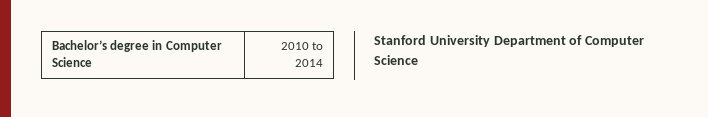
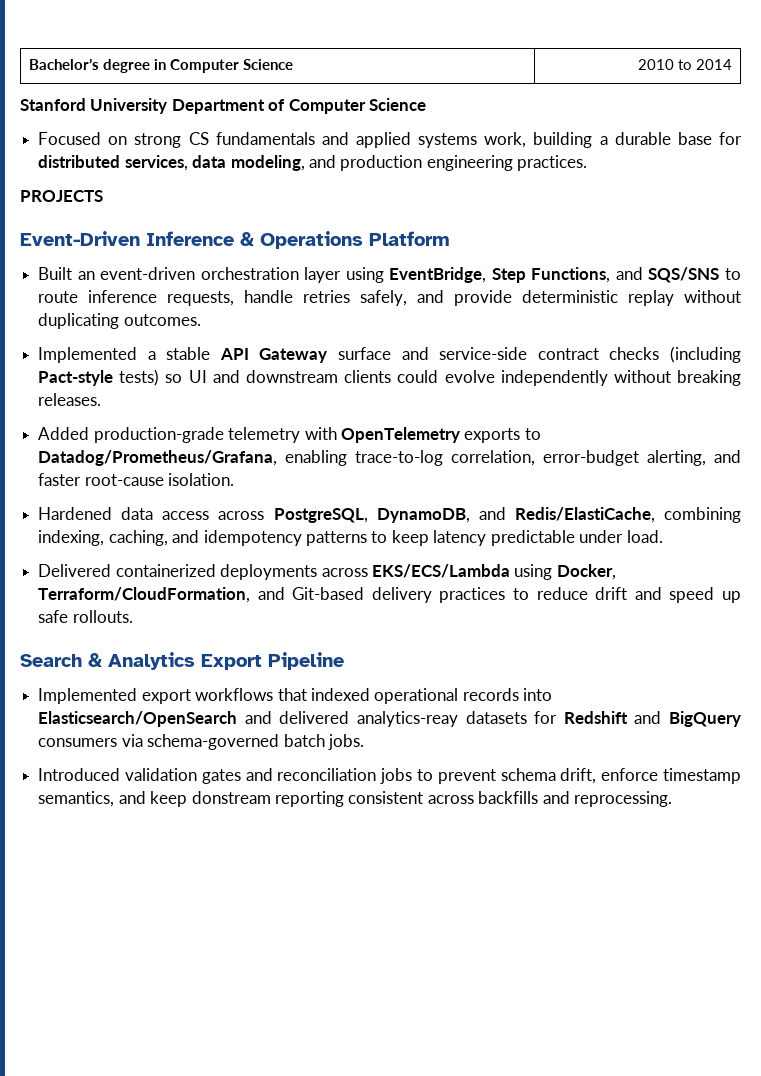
(418, 60) none -> [38,132,742,148] [38,155,588,171] [20,190,103,202] [20,231,450,249] [38,267,741,283] [38,290,742,306] [38,313,201,329] [38,346,742,363] [38,369,741,386] [38,393,102,406] [38,427,541,443] [38,450,742,466] [38,473,235,486] [38,507,741,523] [38,530,663,546] [38,564,616,580] [38,587,742,603] [38,610,133,623] [20,652,344,670] [38,688,553,704] [38,711,742,727] [38,734,364,750] [38,768,741,784] [38,791,673,807] // Focused on strong CS fundamentals and applied systems work, building a durable base for distributed services, data modeling, and production engineering practices. // PROJECTS // Event-Driven Inference & Operations Platform // Built an event-driven orchestration layer using EventBridge, Step Functions, and SQS/SNS to route inference requests, handle retries safely, and provide deterministic replay without duplicating outcomes. // Implemented a stable API Gateway surface and service-side contract checks (including Pact-style tests) so UI and downstream clients could evolve independently without breaking releases. // Added production-grade telemetry with OpenTelemetry exports to Datadog/Prometheus/Grafana, enabling trace-to-log correlation, error-budget alerting, and faster root-cause isolation. // Hardened data access across PostgreSQL, DynamoDB, and Redis/ElastiCache, combining indexing, caching, and idempotency patterns to keep latency predictable under load. // Delivered containerized deployments across EKS/ECS/Lambda using Docker, Terraform/CloudFormation, and Git-based delivery practices to reduce drift and speed up safe rollouts. // Search & Analytics Export Pipeline // Implemented export workflows that indexed operational records into Elasticsearch/OpenSearch and delivered analytics-reay datasets for Redshift and BigQuery consumers via schema-governed batch jobs. // Introduced validation gates and reconciliation jobs to prevent schema drift, enforce timestamp semantics, and keep donstream reporting consistent across backfills and reprocessing.

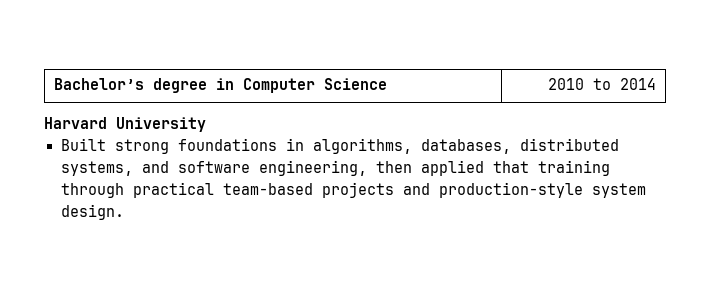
[20,98,86,111] Stanford -> [44,117,107,129] Harvard
[171,98,427,114] [38,132,742,148] [38,155,588,171] [20,190,103,202] [20,231,450,249] [38,267,741,283] [38,290,742,306] [38,313,201,329] [38,346,742,363] [38,369,741,386] [38,393,102,406] [38,427,541,443] [38,450,742,466] [38,473,235,486] [38,507,741,523] [38,530,663,546] [38,564,616,580] [38,587,742,603] [38,610,133,623] [20,652,344,670] [38,688,553,704] [38,711,742,727] [38,734,364,750] [38,768,741,784] [38,791,673,807] Department of Computer Science // Focused on strong CS fundamentals and applied systems work, building a durable base for distributed services, data modeling, and production engineering practices. // PROJECTS // Event-Driven Inference & Operations Platform // Built an event-driven orchestration layer using EventBridge, Step Functions, and SQS/SNS to route inference requests, handle retries safely, and provide deterministic replay without duplicating outcomes. // Implemented a stable API Gateway surface and service-side contract checks (including Pact-style tests) so UI and downstream clients could evolve independently without breaking releases. // Added production-grade telemetry with OpenTelemetry exports to Datadog/Prometheus/Grafana, enabling trace-to-log correlation, error-budget alerting, and faster root-cause isolation. // Hardened data access across PostgreSQL, DynamoDB, and Redis/ElastiCache, combining indexing, caching, and idempotency patterns to keep latency predictable under load. // Delivered containerized deployments across EKS/ECS/Lambda using Docker, Terraform/CloudFormation, and Git-based delivery practices to reduce drift and speed up safe rollouts. // Search & Analytics Export Pipeline // Implemented export workflows that indexed operational records into Elasticsearch/OpenSearch and delivered analytics-reay datasets for Redshift and BigQuery consumers via schema-governed batch jobs. // Introduced validation gates and reconciliation jobs to prevent schema drift, enforce timestamp semantics, and keep donstream reporting consistent across backfills and reprocessing. -> [60,138,619,154] [60,160,610,176] [60,182,646,198] [60,204,124,220] // Built strong foundations in algorithms, databases, distributed systems, and software engineering, then applied that training through practical team-based projects and production-style system design.

